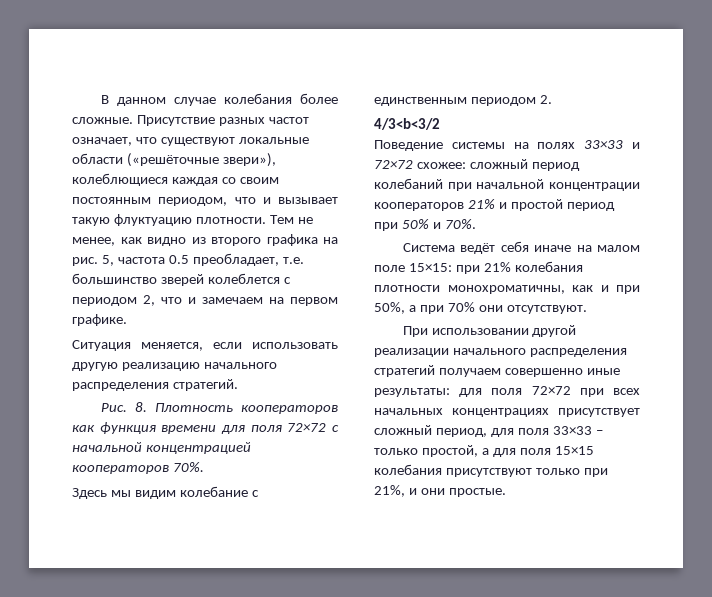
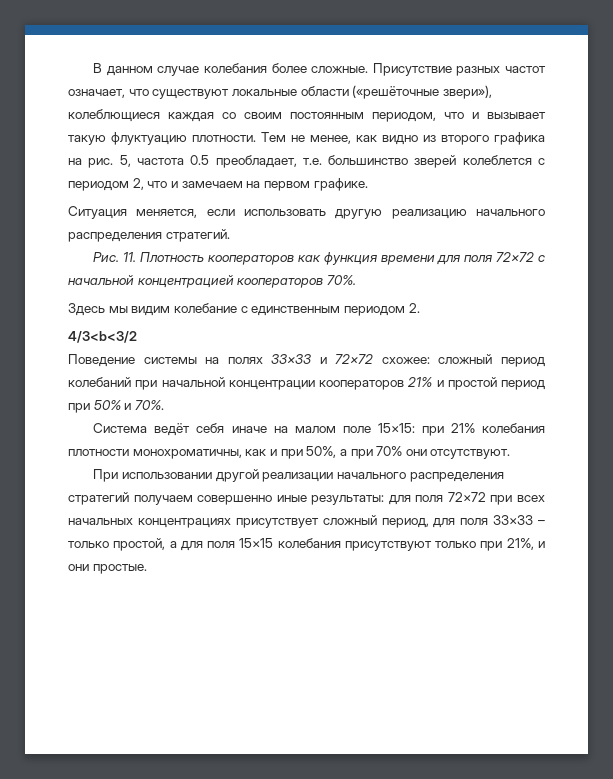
[134,402,147,412] 8. -> [123,252,137,262] 11.

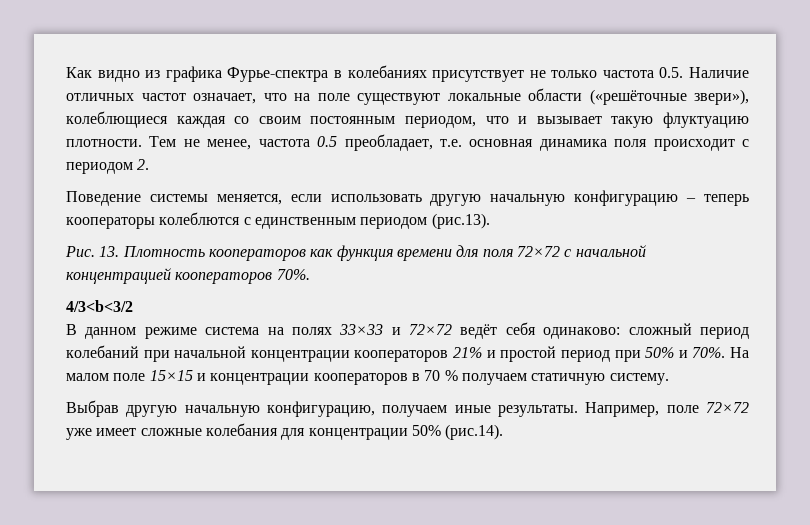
[93,63,501,76] В данном случае колебания более сложные. Присутствие разных -> [66,65,750,82] [66,93,134,101] Как видно из графика Фурье-спектра в колебаниях присутствует не только частота 0.5. Наличие отличных
(149, 92) none -> [294,93,350,101] на поле
[356,132,545,145] [68,155,545,168] [68,178,368,191] [68,206,545,219] [68,229,230,242] как видно из второго графика на рис. 5, частота 0.5 преобладает, т.е. большинство зверей колеблется с периодом 2, что и замечаем на первом графике. // Ситуация меняется, если использовать другую реализацию начального распределения стратегий. -> [258,134,749,151] [66,159,150,174] [66,190,750,206] [66,212,490,229] частота 0.5 преобладает, т.е. основная динамика поля происходит с периодом 2. // Поведение системы меняется, если использовать другую начальную конфигурацию – теперь кооператоры колеблются с единственным периодом (рис.13).
[123,252,137,262] 11. -> [99,246,120,257] 13.
[68,303,420,316] [68,331,137,343] [68,354,197,367] Здесь мы видим колебание с единственным периодом 2. // 4/3<b<3/2 // Поведение системы -> [66,300,133,312] [66,324,260,339] 4/3<b<3/2 // В данном режиме система
[381,357,430,364] схожее: -> [460,322,621,339] ведёт себя одинаково:
[93,423,545,436] [68,446,511,459] [93,469,504,482] [68,492,545,505] [68,515,545,528] [68,538,545,551] [68,564,147,574] // Система ведёт себя иначе на малом поле 15×15: при 21% колебания плотности монохроматичны, как и при 50%, а при 70% они отсутствуют. // При использовании другой реализации начального распределения стратегий получаем совершенно иные результаты: для поля 72×72 при всех начальных концентрациях присутствует сложный период, для поля 33×33 – только простой, а для поля 15×15 колебания присутствуют только при 21%, и они простые. -> [730,347,750,358] [66,370,669,385] [66,400,749,417] [66,423,504,440] На малом поле 15×15 и концентрации кооператоров в 70 % получаем статичную систему. // Выбрав другую начальную конфигурацию, получаем иные результаты. Например, поле 72×72 уже имеет сложные колебания для концентрации 50% (рис.14).

